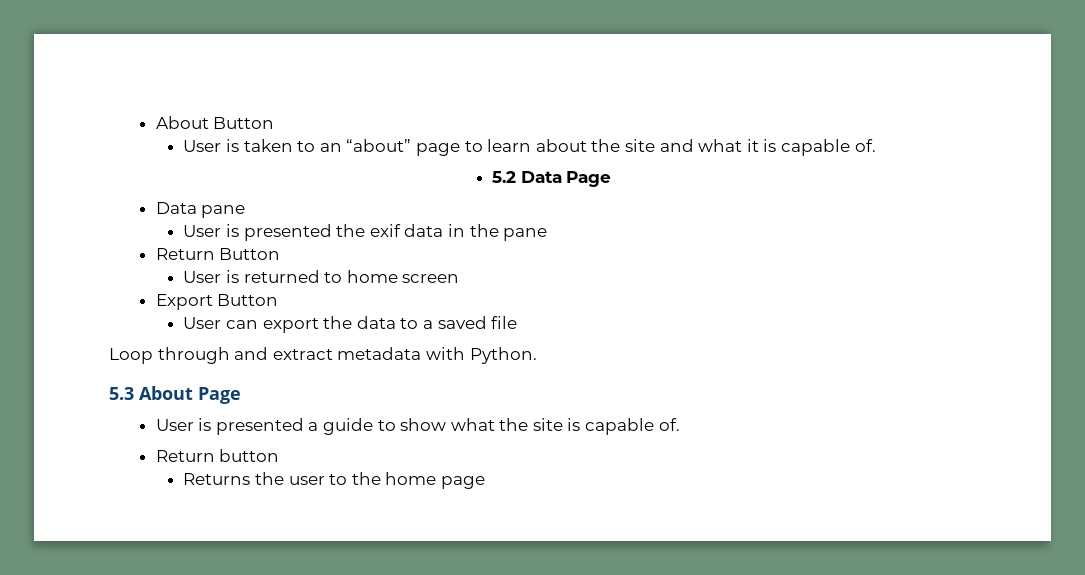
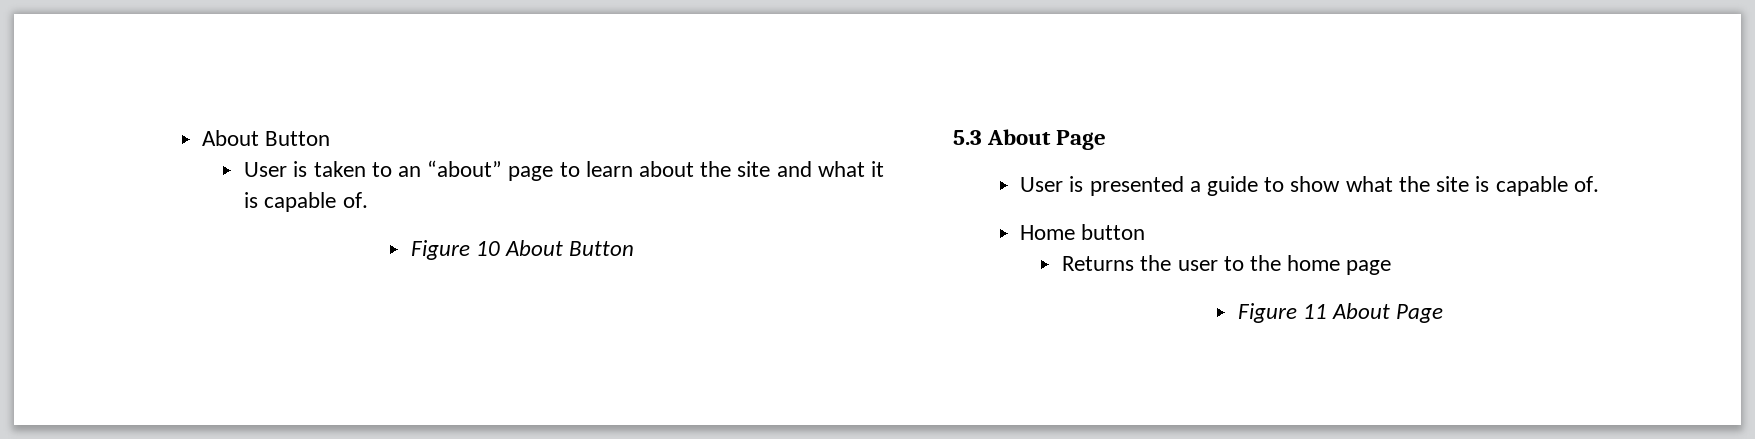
[492,171,612,187] [155,202,246,218] [183,224,548,241] [155,248,281,260] [183,270,460,283] [155,294,279,310] [183,316,518,333] [109,347,537,364] 5.2 Data Page // Data pane // User is presented the exif data in the pane // Return Button // User is returned to home screen // Export Button // User can export the data to a saved file // Loop through and extract metadata with Python. -> [410,240,635,260] Figure 10 About Button
[155,450,215,462] Return -> [1020,225,1076,240] Home
(486, 482) none -> [1237,303,1444,323] // Figure 11 About Page

